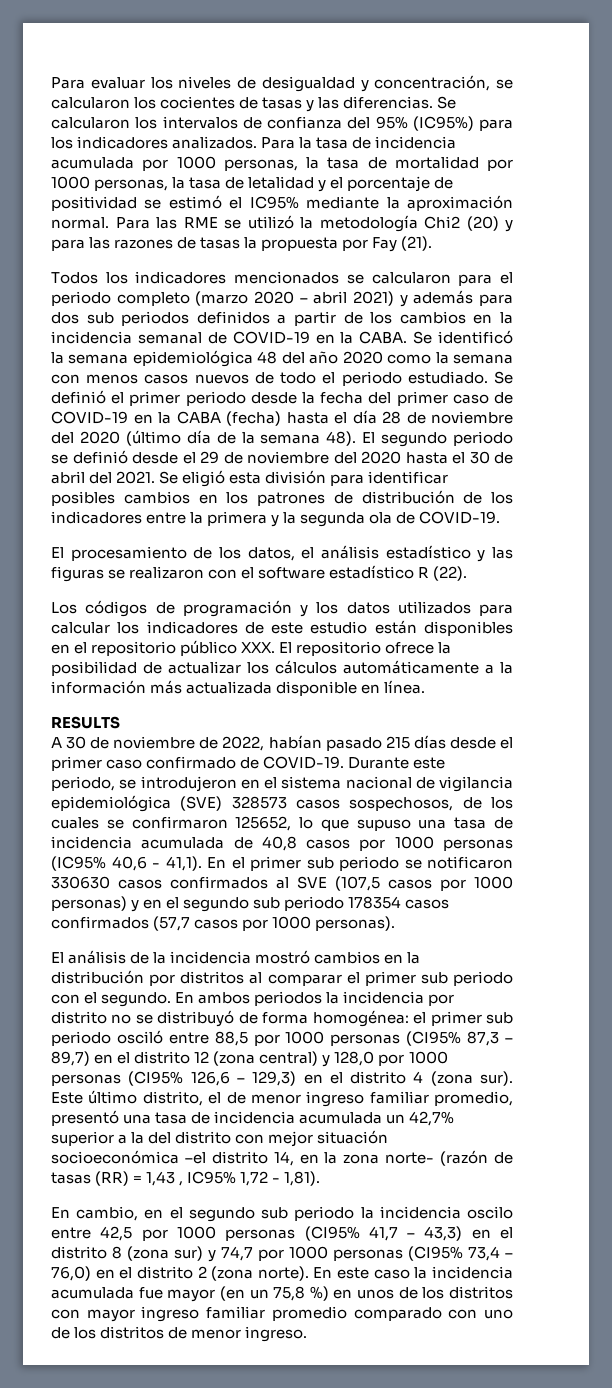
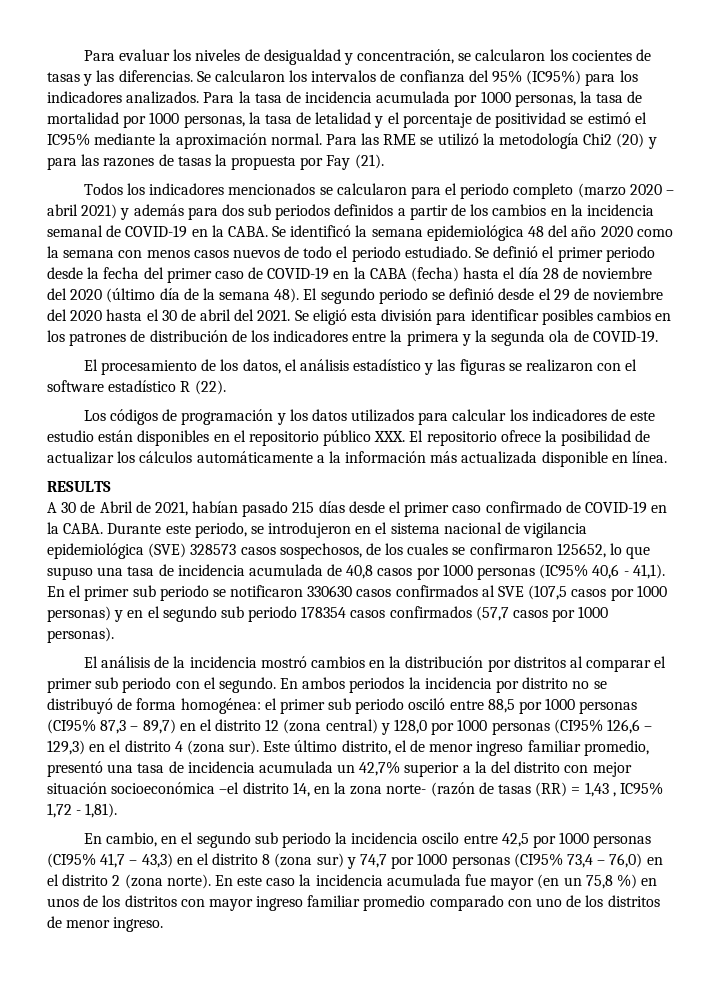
[113,736,265,751] noviembre de 2022, -> [99,501,188,516] Abril de 2021,
[263,756,345,769] COVID-19. -> [584,501,668,514] [47,522,104,534] COVID-19 en la CABA.

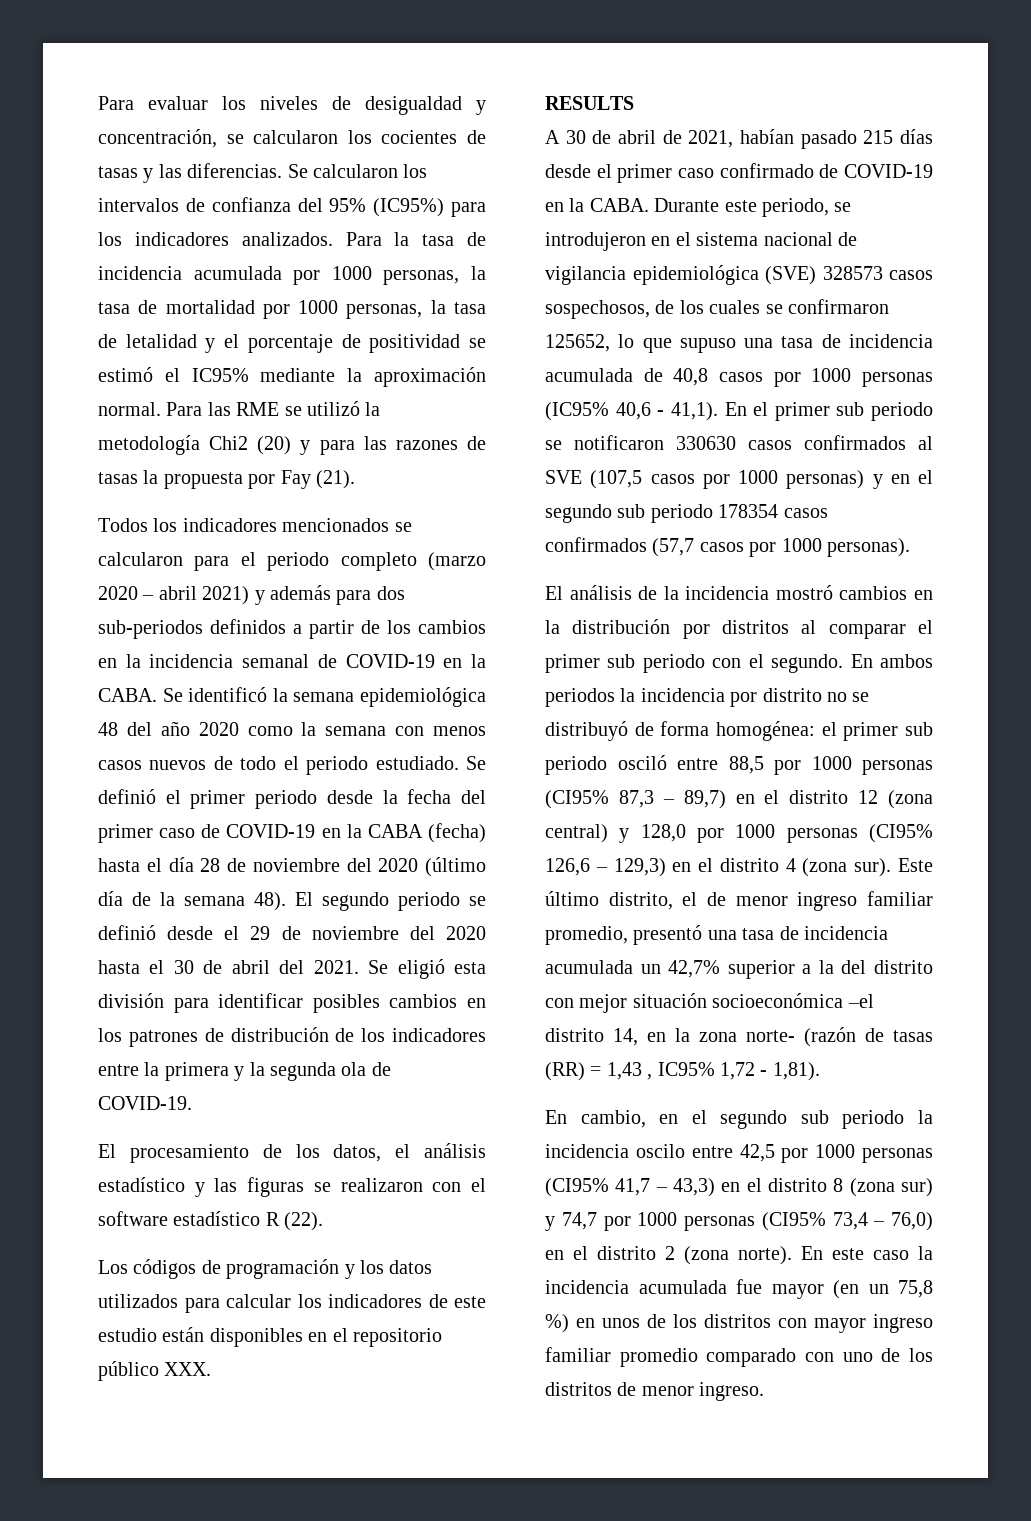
[248,204,331,220] sub periodos -> [98,620,203,639] sub-periodos
[409,430,651,446] [47,451,668,467] El repositorio ofrece la posibilidad de actualizar los cálculos automáticamente a la información más actualizada disponible en línea. -> (212, 1369) none
[99,501,133,513] Abril -> [618,130,656,144] abril

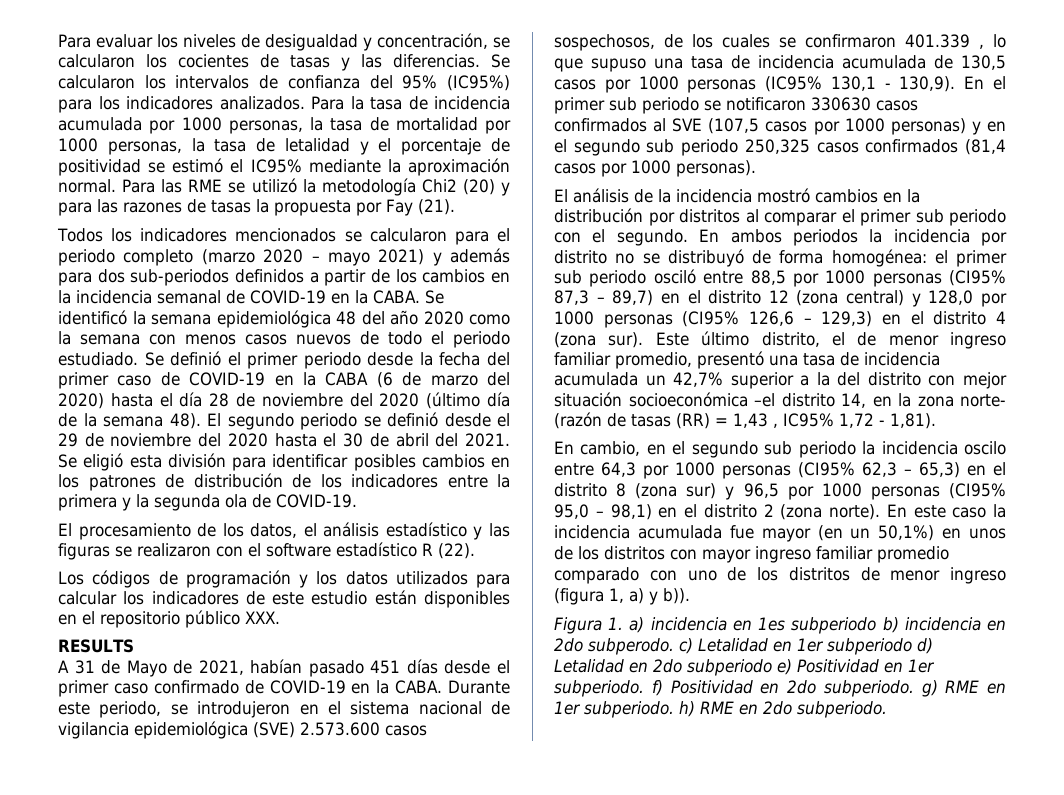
[158,586,197,600] abril -> [327,252,370,266] mayo
[428,823,486,843] (fecha) -> [376,372,510,388] [58,393,104,409] (6 de marzo del 2020)
[565,130,656,144] 30 de abril -> [74,660,167,677] 31 de Mayo
[863,130,894,144] 215 -> [370,660,401,674] 451
[822,266,883,280] 328573 -> [300,722,380,736] 2.573.600
[545,334,610,352] 125652, -> [905,34,984,49] 401.339 ,
[673,368,709,386] 40,8 -> [961,55,1006,70] 130,5
[615,402,718,421] 40,6 - 41,1). -> [830,76,956,92] 130,1 - 130,9).
[718,504,828,518] [545,537,695,557] 178354 casos confirmados (57,7 -> [744,139,1006,155] 250,325 casos confirmados (81,4
[739,1144,933,1163] [545,1178,715,1197] 42,5 por 1000 personas (CI95% 41,7 – 43,3) -> [601,462,960,479] 64,3 por 1000 personas (CI95% 62,3 – 65,3)
[561,1212,933,1231] 74,7 por 1000 personas (CI95% 73,4 – 76,0) -> [743,483,1006,500] [554,504,652,520] 96,5 por 1000 personas (CI95% 95,0 – 98,1)
[898,1280,933,1298] [545,1314,569,1333] 75,8 %) -> [878,525,935,541] 50,1%)
[699,1382,765,1401] ingreso. -> [950,567,1006,584] [554,588,690,605] [554,617,1006,634] [554,638,933,655] [554,659,935,676] [554,680,1006,697] [554,701,887,718] ingreso (figura 1, a) y b)). // Figura 1. a) incidencia en 1es subperiodo b) incidencia en 2do subperodo. c) Letalidad en 1er subperiodo d) Letalidad en 2do subperiodo e) Positividad en 1er subperiodo. f) Positividad en 2do subperiodo. g) RME en 1er subperiodo. h) RME en 2do subperiodo.

